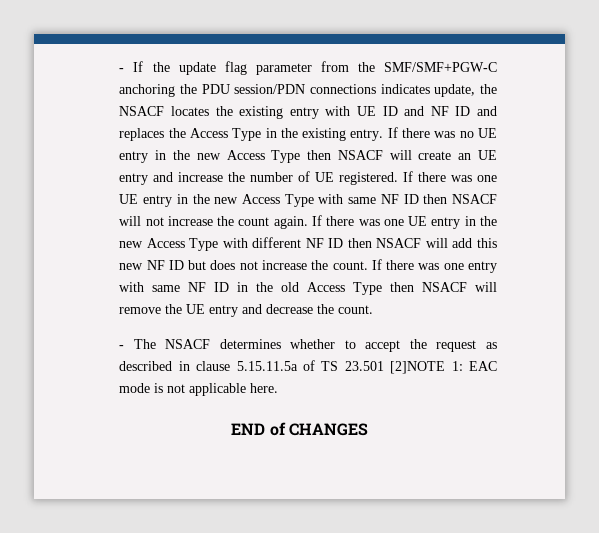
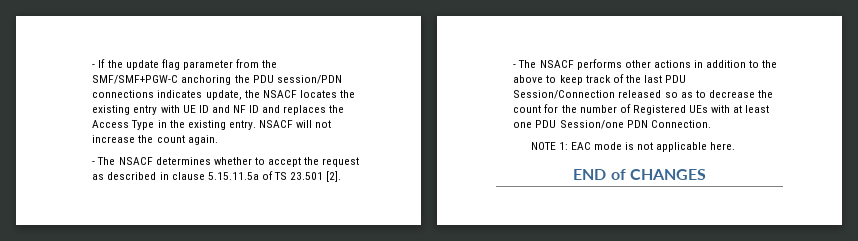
[387,127,498,138] [119,150,497,163] [119,171,497,185] [119,194,448,207] If there was no UE entry in the new Access Type then NSACF will create an UE entry and increase the number of UE registered. If there was one UE entry in the new Access Type with same NF ID then -> (256, 125) none
[312,215,497,229] [119,237,497,251] [119,259,497,273] [119,282,497,295] [119,304,374,317] If there was one UE entry in the new Access Type with different NF ID then NSACF will add this new NF ID but does not increase the count. If there was one entry with same NF ID in the old Access Type then NSACF will remove the UE entry and decrease the count. -> (218, 140) none
[390,361,446,374] [2]NOTE -> [326,171,342,182] [513,59,778,70] [513,74,687,85] [513,90,774,99] [513,104,770,115] [513,120,711,129] [530,142,556,150] [2]. // - The NSACF performs other actions in addition to the above to keep track of the last PDU Session/Connection released so as to decrease the count for the number of Registered UEs with at least one PDU Session/one PDN Connection. // NOTE

